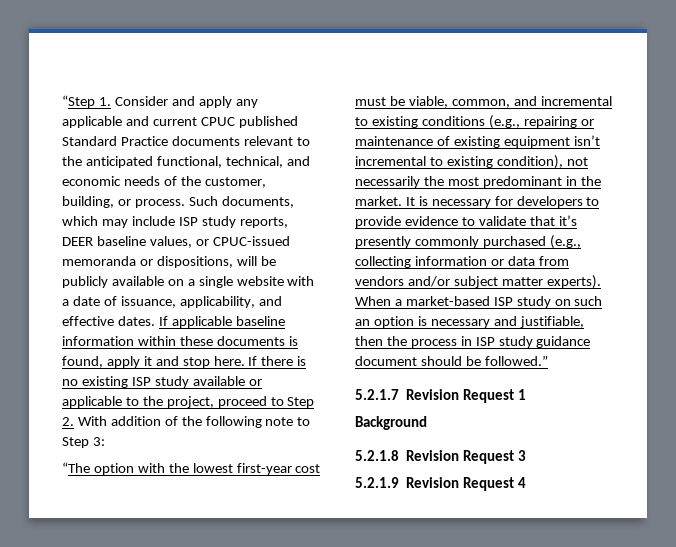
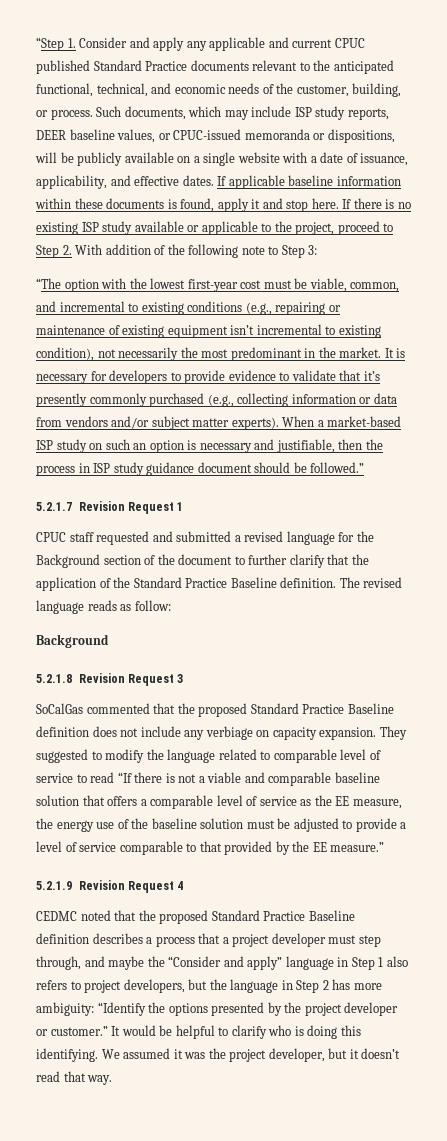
(527, 394) none -> [36,531,374,545] [36,554,369,568] [36,577,403,591] [36,600,171,614] // CPUC staff requested and submitted a revised language for the Background section of the document to further clarify that the application of the Standard Practice Baseline definition. The revised language reads as follow:
[355,477,527,491] 5.2.1.9 Revision Request 4 -> [36,703,394,717] [36,726,407,740] [36,749,381,763] [36,772,380,786] [36,795,402,809] [36,818,407,832] [36,841,385,855] [36,880,184,893] [36,910,355,924] [36,933,381,947] [36,956,408,970] [36,979,382,993] [36,1002,399,1016] [36,1025,361,1039] [36,1048,401,1062] [36,1071,113,1085] SoCalGas commented that the proposed Standard Practice Baseline definition does not include any verbiage on capacity expansion. They suggested to modify the language related to comparable level of service to read “If there is not a viable and comparable baseline solution that offers a comparable level of service as the EE measure, the energy use of the baseline solution must be adjusted to provide a level of service comparable to that provided by the EE measure.” // 5.2.1.9 Revision Request 4 // CEDMC noted that the proposed Standard Practice Baseline definition describes a process that a project developer must step through, and maybe the “Consider and apply” language in Step 1 also refers to project developers, but the language in Step 2 has more ambiguity: “Identify the options presented by the project developer or customer.” It would be helpful to clarify who is doing this identifying. We assumed it was the project developer, but it doesn’t read that way.

